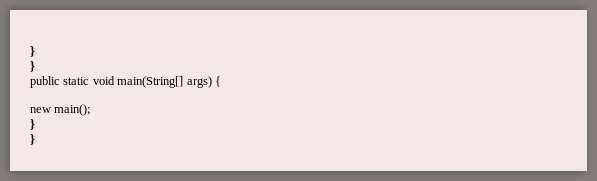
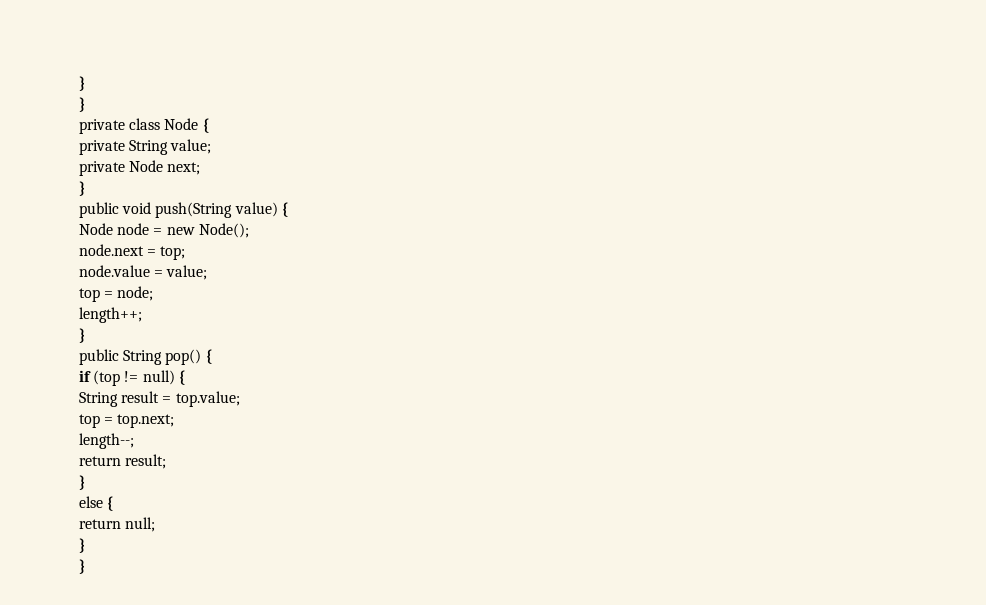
[30,76,221,88] [30,104,91,116] public static void main(String[] args) { // new main(); -> [79,118,209,134] [79,139,212,155] [79,160,201,176] [79,181,85,196] [79,202,288,218] [79,223,249,238] [79,244,186,260] [79,265,208,280] [79,286,154,302] [79,307,142,323] [79,328,85,343] [79,349,212,365] [79,370,185,386] [79,391,240,407] [79,414,175,428] [79,433,134,449] [79,454,167,469] [79,475,85,490] [79,496,114,511] [79,517,156,532] private class Node { // private String value; // private Node next; // } // public void push(String value) { // Node node = new Node(); // node.next = top; // node.value = value; // top = node; // length++; // } // public String pop() { // if (top != null) { // String result = top.value; // top = top.next; // length--; // return result; // } // else { // return null;

